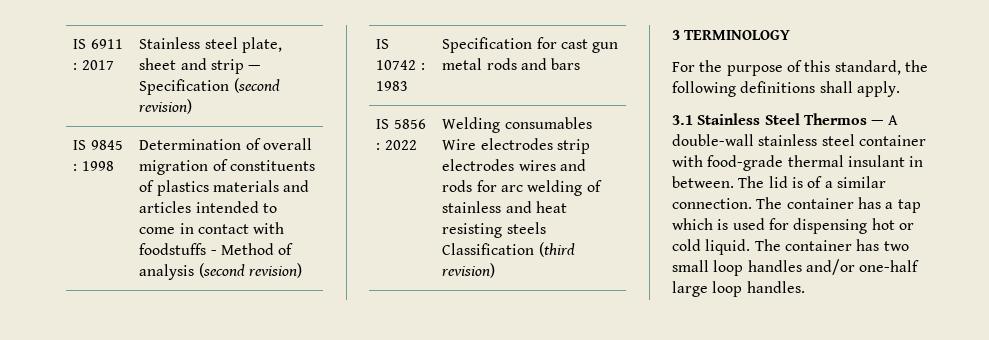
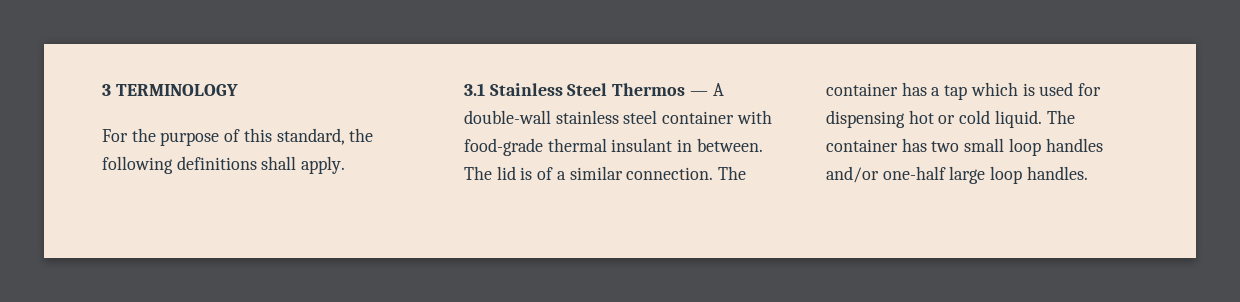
[73,39,123,49] [73,60,114,70] [139,37,283,53] [139,58,261,74] [139,78,280,95] [139,99,193,114] [73,140,123,150] [73,161,114,171] [139,138,313,150] [139,159,316,175] [139,180,310,196] [139,201,278,213] [139,222,285,234] [139,243,294,255] [139,263,303,280] [376,39,390,49] [376,60,425,70] [376,81,409,91] [442,37,619,53] [442,58,581,70] [376,119,426,129] [376,140,417,150] [442,117,592,133] [442,138,591,154] [442,159,587,171] [442,180,602,196] [442,201,568,213] [442,222,546,238] [442,242,575,257] [442,263,496,278] IS 6911 : 2017 | Stainless steel plate, sheet and strip — Specification (second revision) // IS 9845 : 1998 | Determination of overall migration of constituents of plastics materials and articles intended to come in contact with foodstuffs - Method of analysis (second revision) // IS 10742 : 1983 | Specification for cast gun metal rods and bars // IS 5856 : 2022 | Welding consumables Wire electrodes strip electrodes wires and rods for arc welding of stainless and heat resisting steels Classification (third revision) // -> (102, 90) none

